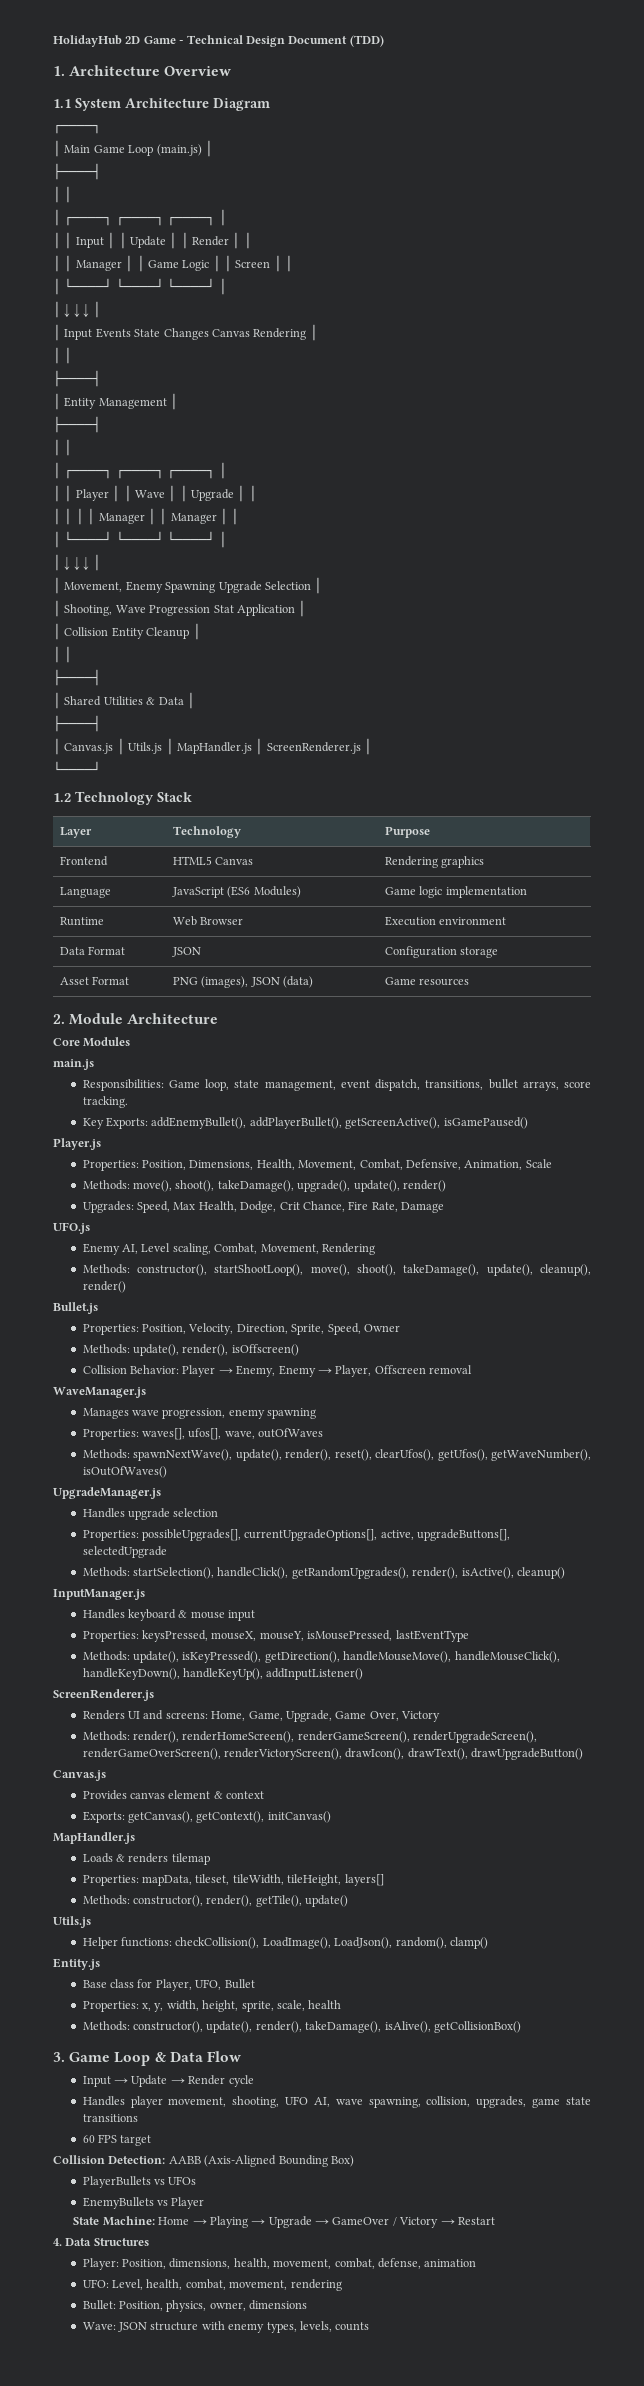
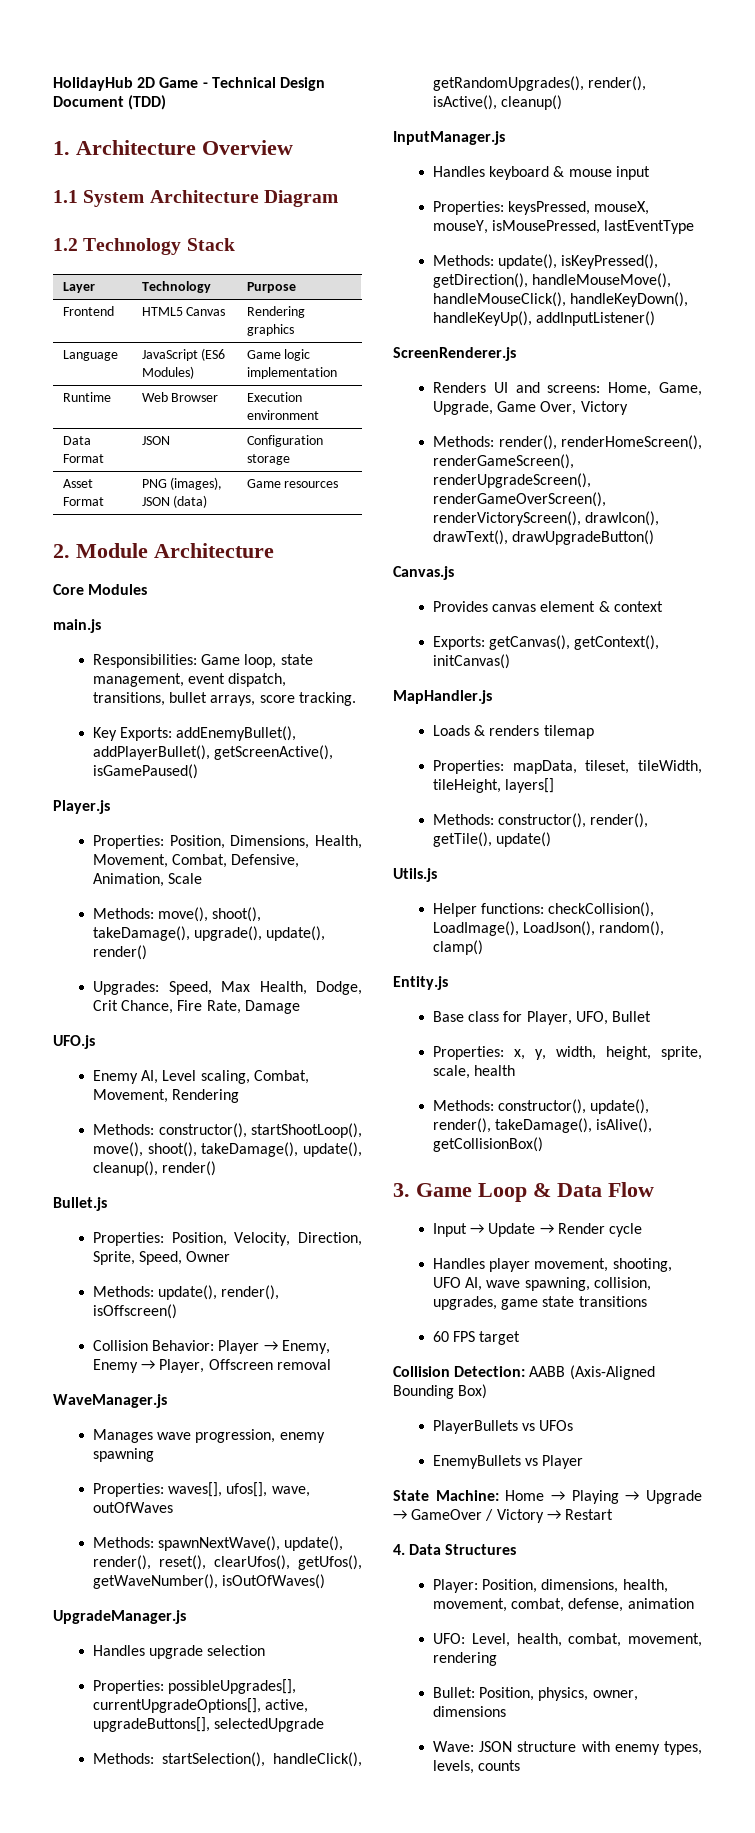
[53,124,101,134] [53,140,213,157] [53,163,101,180] [53,186,73,203] [53,209,227,226] [53,232,252,249] [53,255,294,272] [53,278,227,295] [53,301,101,318] [53,324,318,341] [53,347,73,364] [53,370,101,387] [53,393,179,410] [53,416,101,433] [53,439,73,456] [53,462,227,479] [53,485,257,502] [53,508,240,525] [53,531,227,548] [53,554,101,571] [53,577,323,594] [53,600,307,617] [53,623,201,640] [53,646,73,663] [53,669,101,686] [53,692,195,709] [53,715,101,732] [53,738,372,755] [53,761,101,774] // ┌────┐ // │ Main Game Loop (main.js) │ // ├────┤ // │ │ // │ ┌────┐ ┌────┐ ┌────┐ │ // │ │ Input │ │ Update │ │ Render │ │ // │ │ Manager │ │ Game Logic │ │ Screen │ │ // │ └────┘ └────┘ └────┘ │ // │ ↓ ↓ ↓ │ // │ Input Events State Changes Canvas Rendering │ // │ │ // ├────┤ // │ Entity Management │ // ├────┤ // │ │ // │ ┌────┐ ┌────┐ ┌────┐ │ // │ │ Player │ │ Wave │ │ Upgrade │ │ // │ │ │ │ Manager │ │ Manager │ │ // │ └────┘ └────┘ └────┘ │ // │ ↓ ↓ ↓ │ // │ Movement, Enemy Spawning Upgrade Selection │ // │ Shooting, Wave Progression Stat Application │ // │ Collision Entity Cleanup │ // │ │ // ├────┤ // │ Shared Utilities & Data │ // ├────┤ // │ Canvas.js │ Utils.js │ MapHandler.js │ ScreenRenderer.js │ // └────┘ -> (338, 198) none

